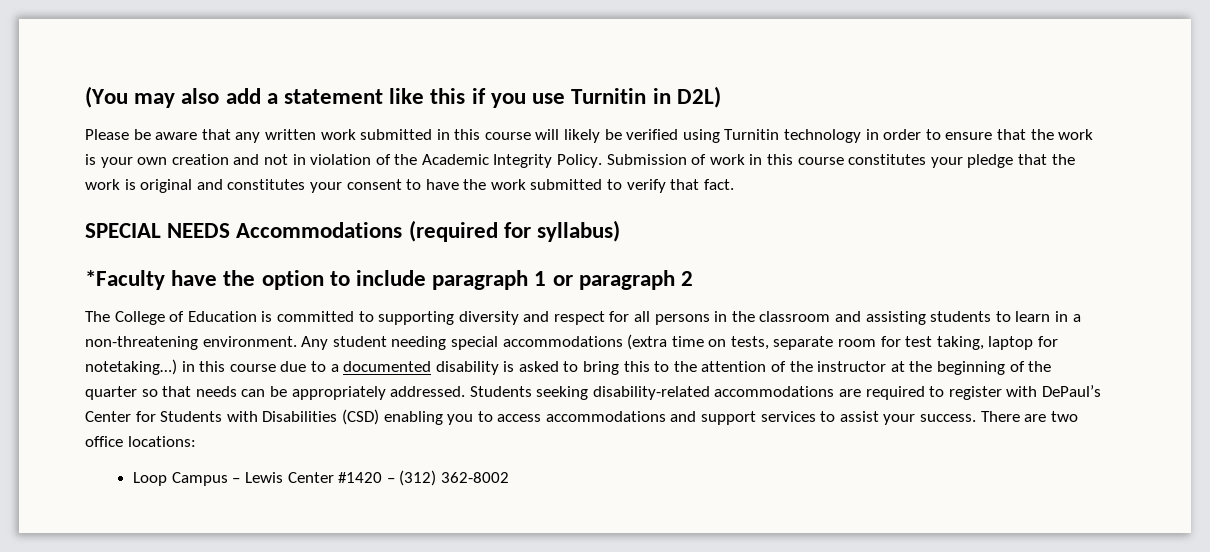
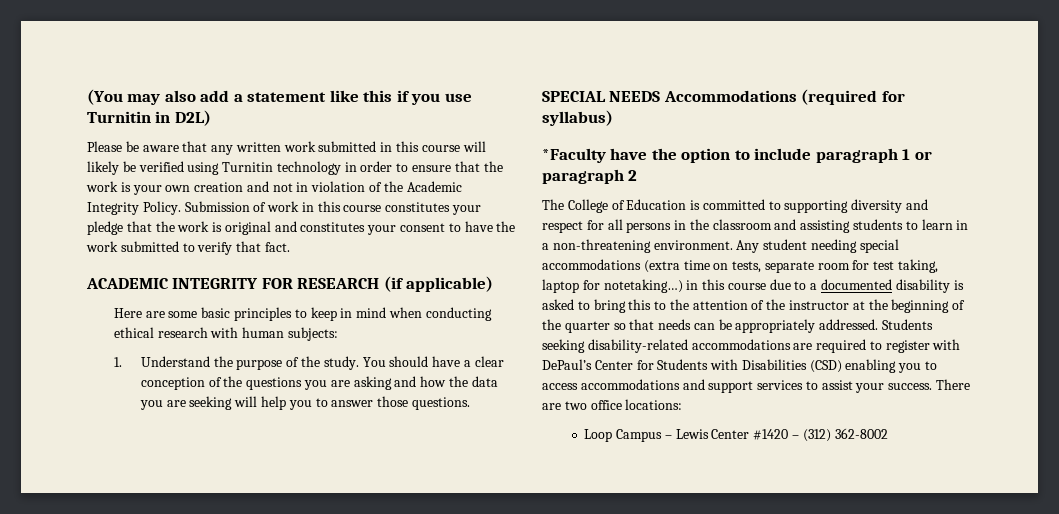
(734, 184) none -> [86,276,494,292] [113,307,492,321] [113,327,339,341] [113,356,504,370] [140,376,498,390] [139,396,470,410] // ACADEMIC INTEGRITY FOR RESEARCH (if applicable) // Here are some basic principles to keep in mind when conducting ethical research with human subjects: // 1. Understand the purpose of the study. You should have a clear conception of the questions you are asking and how the data you are seeking will help you to answer those questions.

